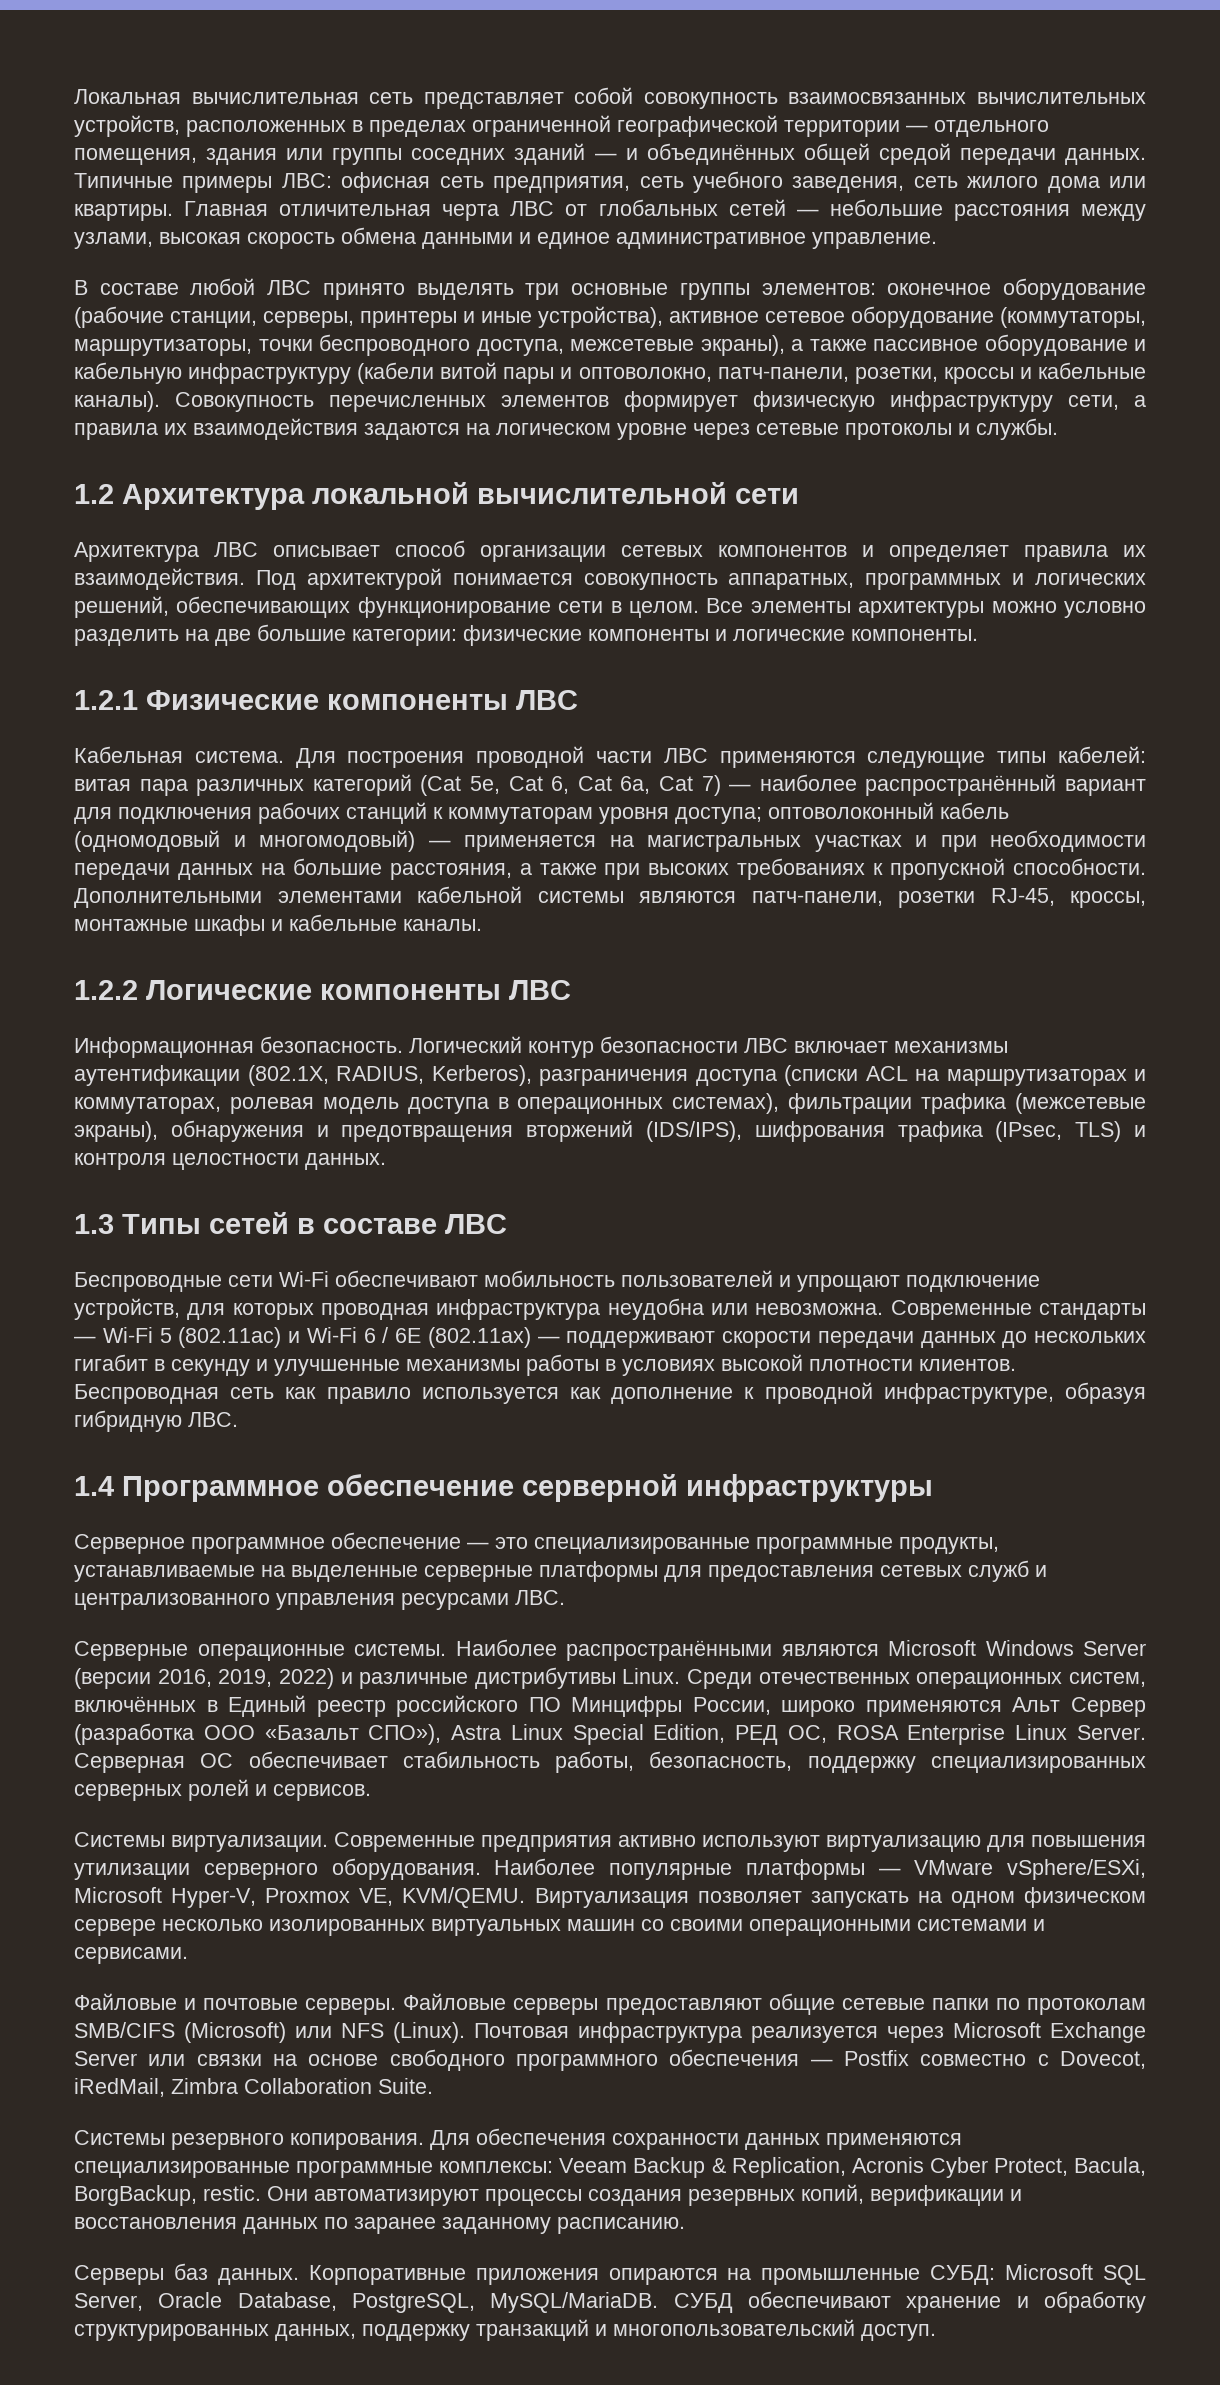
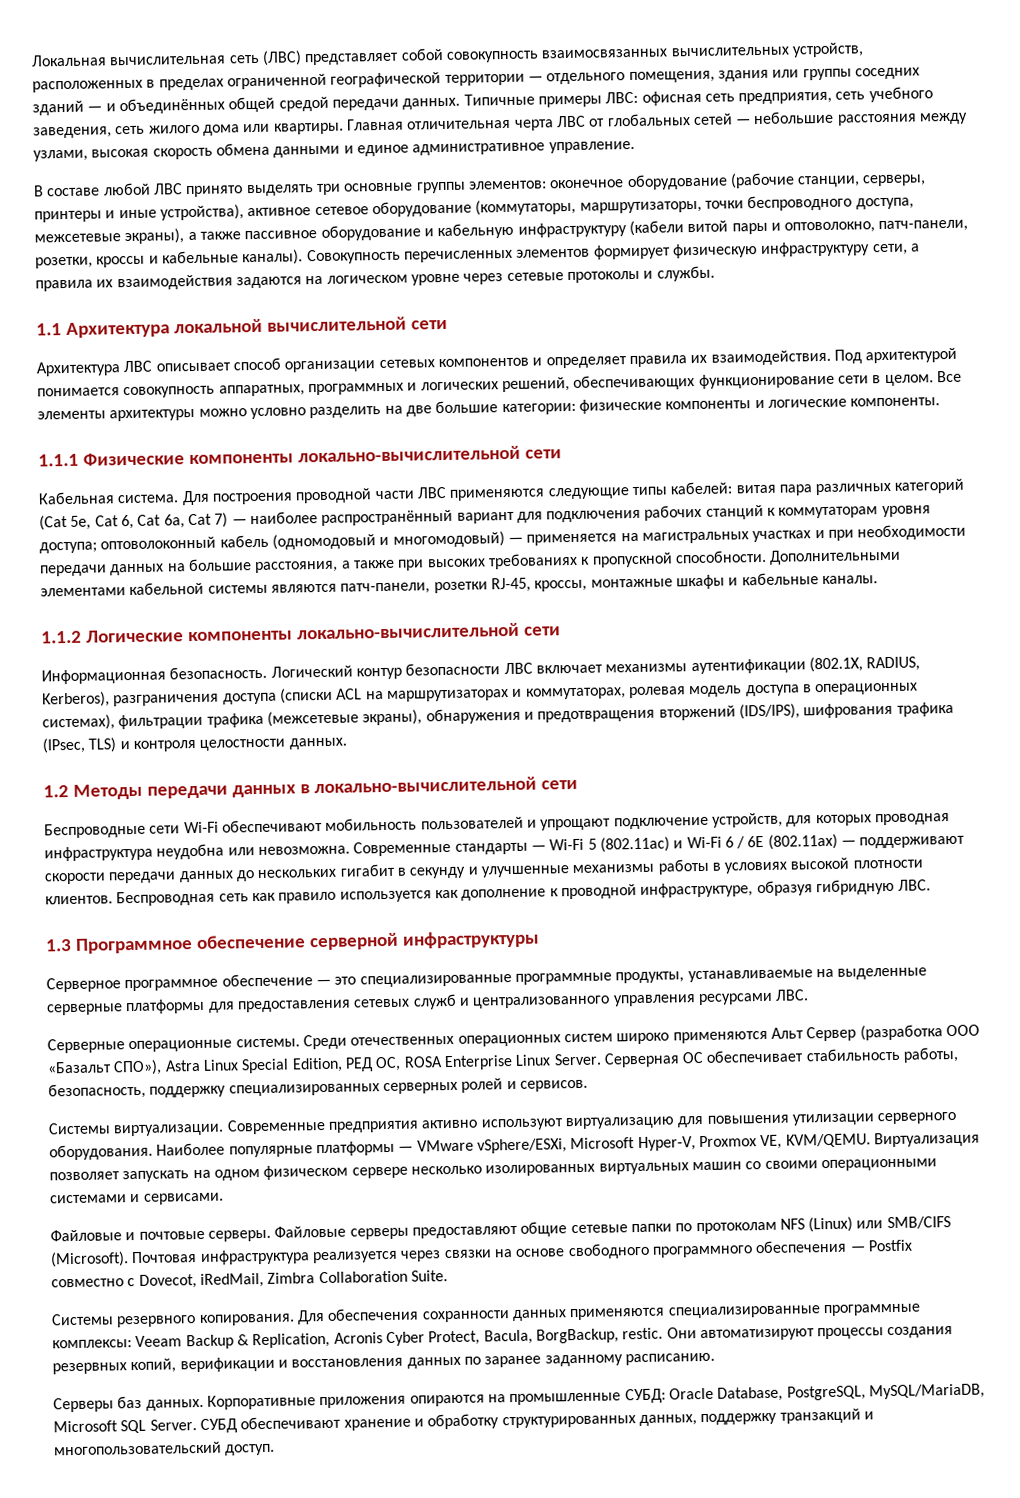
(414, 98) none -> [261,50,302,66] (ЛВС)
[74,484,114,504] 1.2 -> [36,323,62,336] 1.1
[74,690,138,710] 1.2.1 -> [38,453,79,467] 1.1.1
[516,690,578,710] ЛВС -> [297,445,562,463] локально-вычислительной сети
[74,980,138,1000] 1.2.2 -> [41,630,82,644] 1.1.2
[509,980,571,1000] ЛВС -> [296,622,561,640] локально-вычислительной сети
[74,1212,507,1234] 1.3 Типы сетей в составе ЛВС -> [43,776,578,800] 1.2 Методы передачи данных в локально-вычислительной сети
[74,1476,114,1496] 1.4 -> [45,938,72,952] 1.3
[455,1639,1146,1661] [74,1667,1146,1689] [74,1695,771,1717] Наиболее распространёнными являются Microsoft Windows Server (версии 2016, 2019, 2022) и различные дистрибутивы Linux. Среди отечественных операционных систем, включённых в Единый реестр российского ПО Минцифры России, -> [302,1033,613,1050] Среди отечественных операционных систем
[74,2022,1146,2043] [74,2051,186,2066] SMB/CIFS (Microsoft) или NFS (Linux). Почтовая инфраструктура реализуется через Microsoft Exchange Server или -> [779,1216,951,1233] [50,1249,442,1268] NFS (Linux) или SMB/CIFS (Microsoft). Почтовая инфраструктура реализуется через
[1005,2264,1146,2285] [74,2292,659,2313] Microsoft SQL Server, Oracle Database, PostgreSQL, MySQL/MariaDB. -> [668,1383,985,1402] [53,1419,197,1434] Oracle Database, PostgreSQL, MySQL/MariaDB, Microsoft SQL Server.

